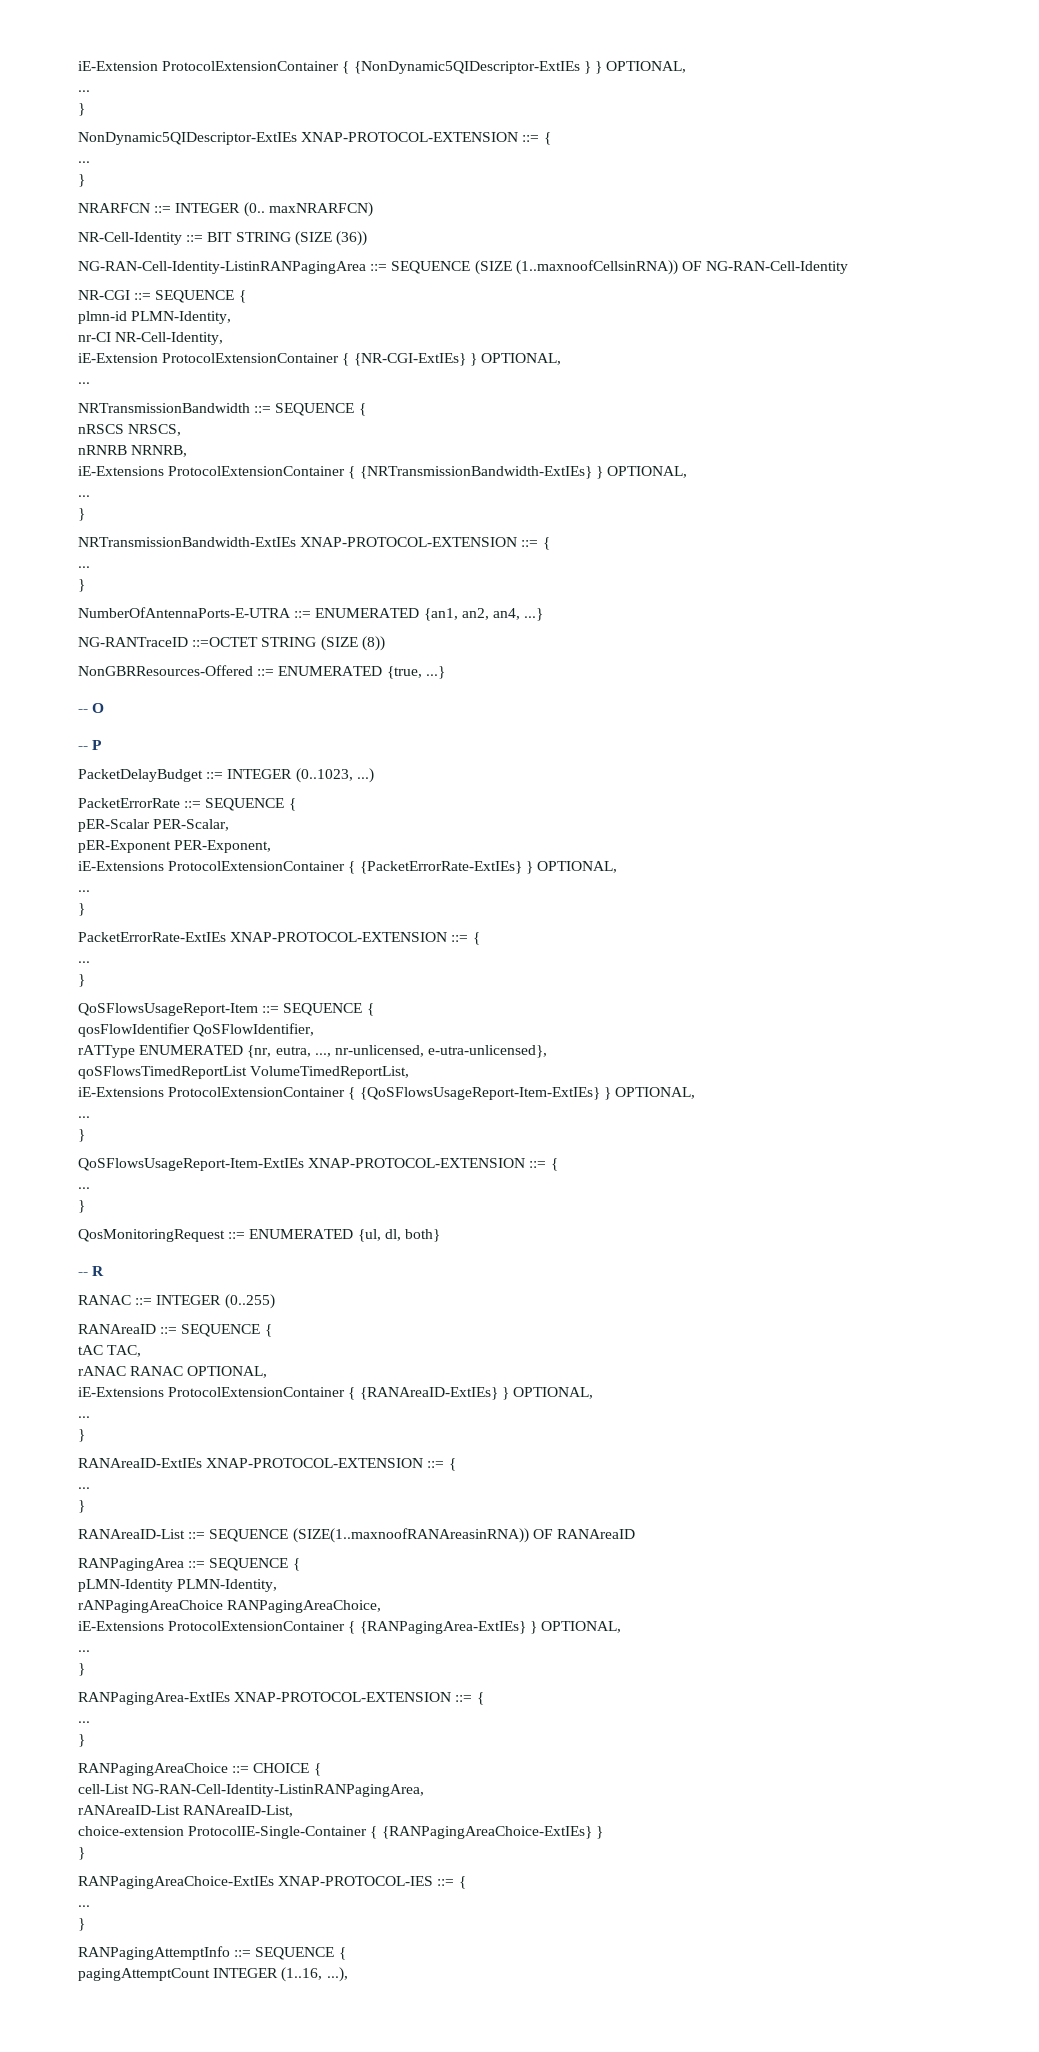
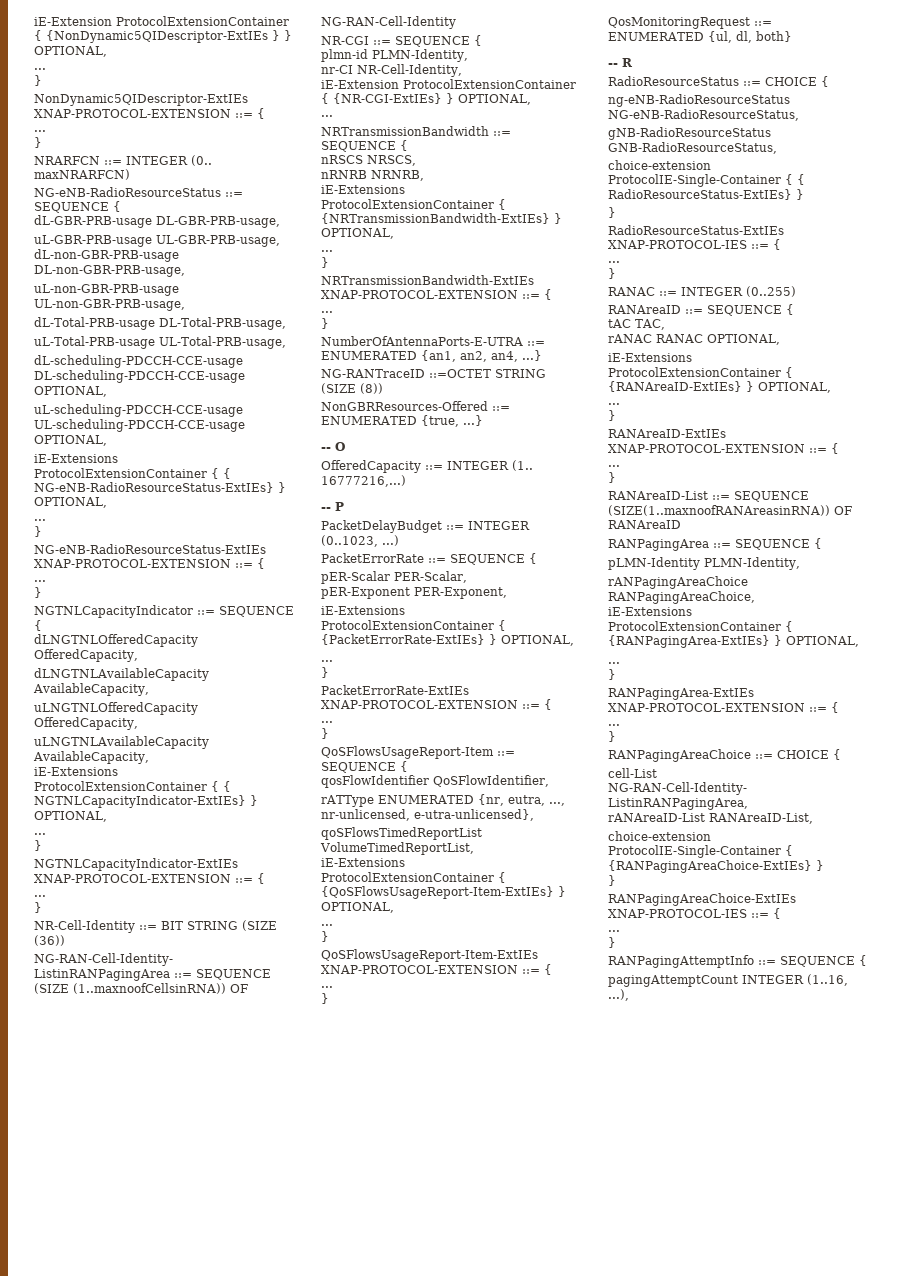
(373, 209) none -> [34,187,243,197] [34,201,121,213] [34,215,280,228] [34,235,280,247] [34,249,179,262] [34,265,185,277] [34,284,179,296] [34,299,185,311] [34,317,286,330] [34,336,286,349] [34,355,243,368] [34,370,245,383] [34,386,107,397] [34,404,243,417] [34,419,245,432] [34,435,107,446] [34,454,118,463] [34,468,231,479] [34,482,286,493] [34,497,107,508] [34,519,46,521] [34,526,42,537] [34,544,266,554] [34,558,265,569] [34,580,46,582] [34,587,42,598] [34,605,294,618] [34,620,42,631] [34,634,198,647] [34,649,138,662] [34,668,209,681] [33,683,149,696] [34,702,198,715] [34,717,138,730] [34,736,209,749] [33,751,149,764] [34,767,118,776] [34,781,231,792] [34,795,258,808] [34,811,107,822] [34,833,46,835] [34,840,42,851] [34,858,238,871] [34,873,265,884] [34,895,46,897] [34,902,42,913] // NG-eNB-RadioResourceStatus ::= SEQUENCE { // dL-GBR-PRB-usage DL-GBR-PRB-usage, // uL-GBR-PRB-usage UL-GBR-PRB-usage, dL-non-GBR-PRB-usage DL-non-GBR-PRB-usage, // uL-non-GBR-PRB-usage UL-non-GBR-PRB-usage, // dL-Total-PRB-usage DL-Total-PRB-usage, // uL-Total-PRB-usage UL-Total-PRB-usage, // dL-scheduling-PDCCH-CCE-usage DL-scheduling-PDCCH-CCE-usage OPTIONAL, // uL-scheduling-PDCCH-CCE-usage UL-scheduling-PDCCH-CCE-usage OPTIONAL, // iE-Extensions ProtocolExtensionContainer { { NG-eNB-RadioResourceStatus-ExtIEs} } OPTIONAL, // ... // } // NG-eNB-RadioResourceStatus-ExtIEs XNAP-PROTOCOL-EXTENSION ::= { // ... // } // NGTNLCapacityIndicator ::= SEQUENCE { // dLNGTNLOfferedCapacity OfferedCapacity, // dLNGTNLAvailableCapacity AvailableCapacity, // uLNGTNLOfferedCapacity OfferedCapacity, // uLNGTNLAvailableCapacity AvailableCapacity, // iE-Extensions ProtocolExtensionContainer { { NGTNLCapacityIndicator-ExtIEs} } OPTIONAL, // ... // } // NGTNLCapacityIndicator-ExtIEs XNAP-PROTOCOL-EXTENSION ::= { // ... // }
(105, 708) none -> [321,460,533,473] [321,475,406,487] // OfferedCapacity ::= INTEGER (1.. 16777216,...)
(105, 1271) none -> [608,76,829,87] [608,94,790,107] [608,109,799,121] [608,127,771,140] [608,142,777,154] [608,160,711,170] [608,174,805,187] [608,189,804,200] [608,207,616,218] [608,225,784,235] [608,239,781,250] [608,261,620,263] [608,268,616,279] // RadioResourceStatus ::= CHOICE { // ng-eNB-RadioResourceStatus NG-eNB-RadioResourceStatus, // gNB-RadioResourceStatus GNB-RadioResourceStatus, // choice-extension ProtocolIE-Single-Container { { RadioResourceStatus-ExtIEs} } // } // RadioResourceStatus-ExtIEs XNAP-PROTOCOL-IES ::= { // ... // }

